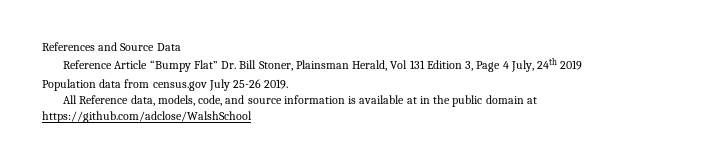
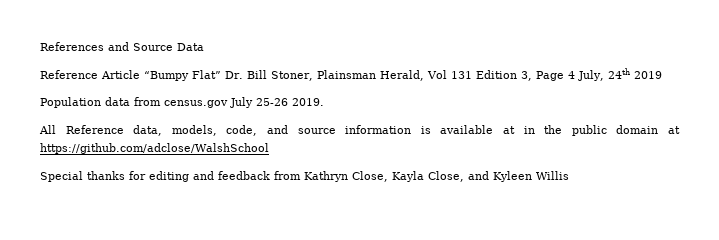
(252, 117) none -> [40,171,569,182] // Special thanks for editing and feedback from Kathryn Close, Kayla Close, and Kyleen Willis

